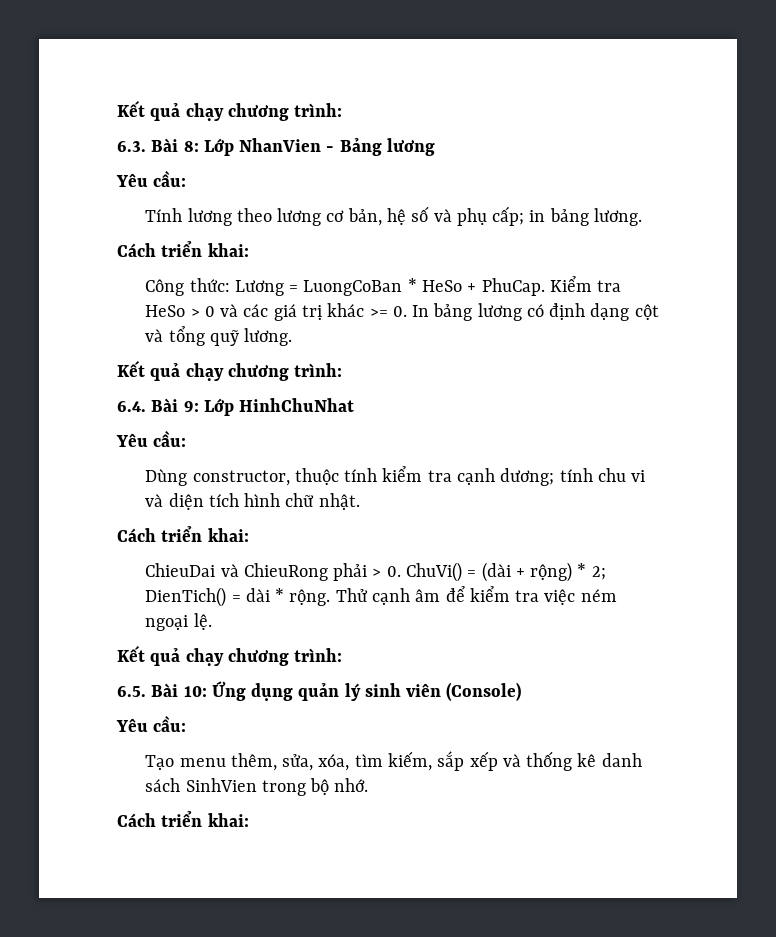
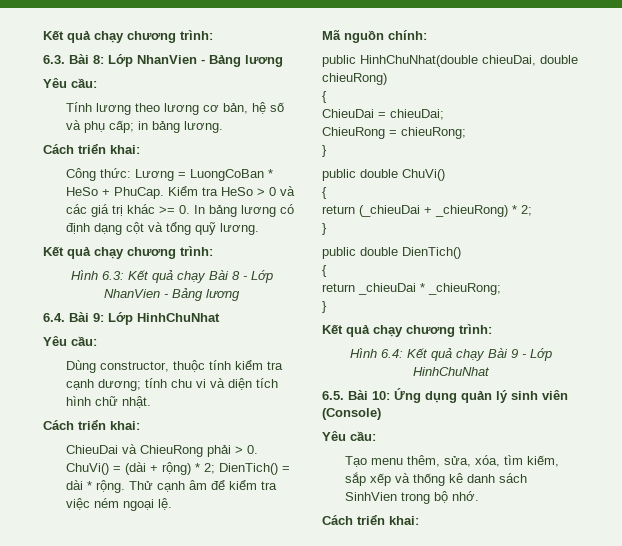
(343, 370) none -> [70,270,273,283] [104,288,240,301] // Hình 6.3: Kết quả chạy Bài 8 - Lớp NhanVien - Bảng lương
[117,646,343,666] // Kết quả chạy chương trình: -> [322,30,427,43] [322,55,578,67] [322,73,387,85] [322,91,327,103] [322,109,444,120] [322,127,466,139] [322,145,327,157] [322,169,445,181] [322,187,327,199] [322,205,532,217] [322,223,327,235] [322,247,461,259] [322,265,327,277] [322,283,501,295] [322,301,327,313] [322,324,492,337] [349,348,552,361] [412,367,490,376] // Mã nguồn chính: // public HinhChuNhat(double chieuDai, double chieuRong) // { // ChieuDai = chieuDai; // ChieuRong = chieuRong; // } // public double ChuVi() // { // return (_chieuDai + _chieuRong) * 2; // } // public double DienTich() // { // return _chieuDai * _chieuRong; // } // Kết quả chạy chương trình: // Hình 6.4: Kết quả chạy Bài 9 - Lớp HinhChuNhat

